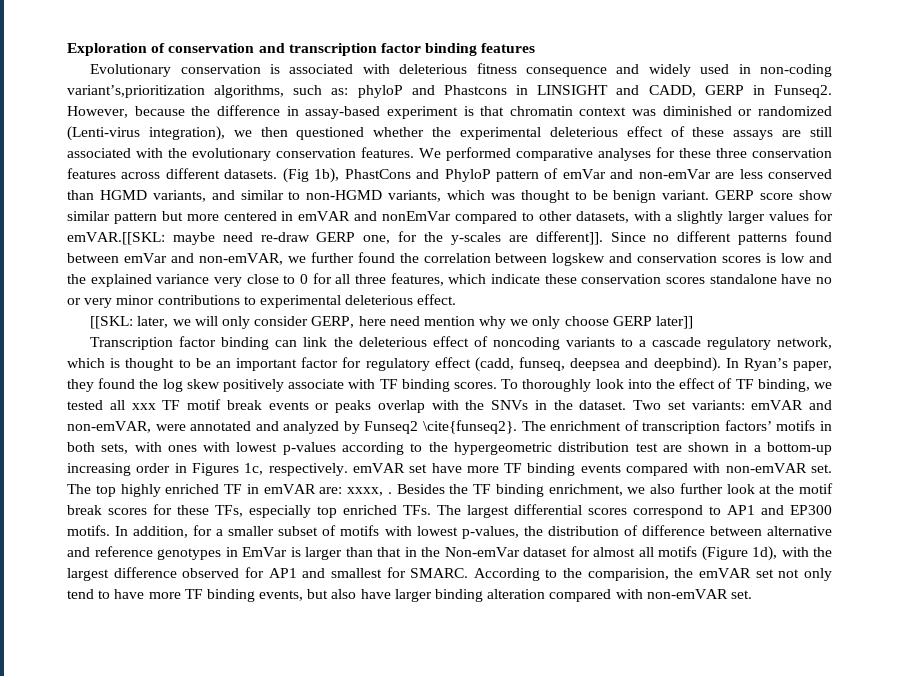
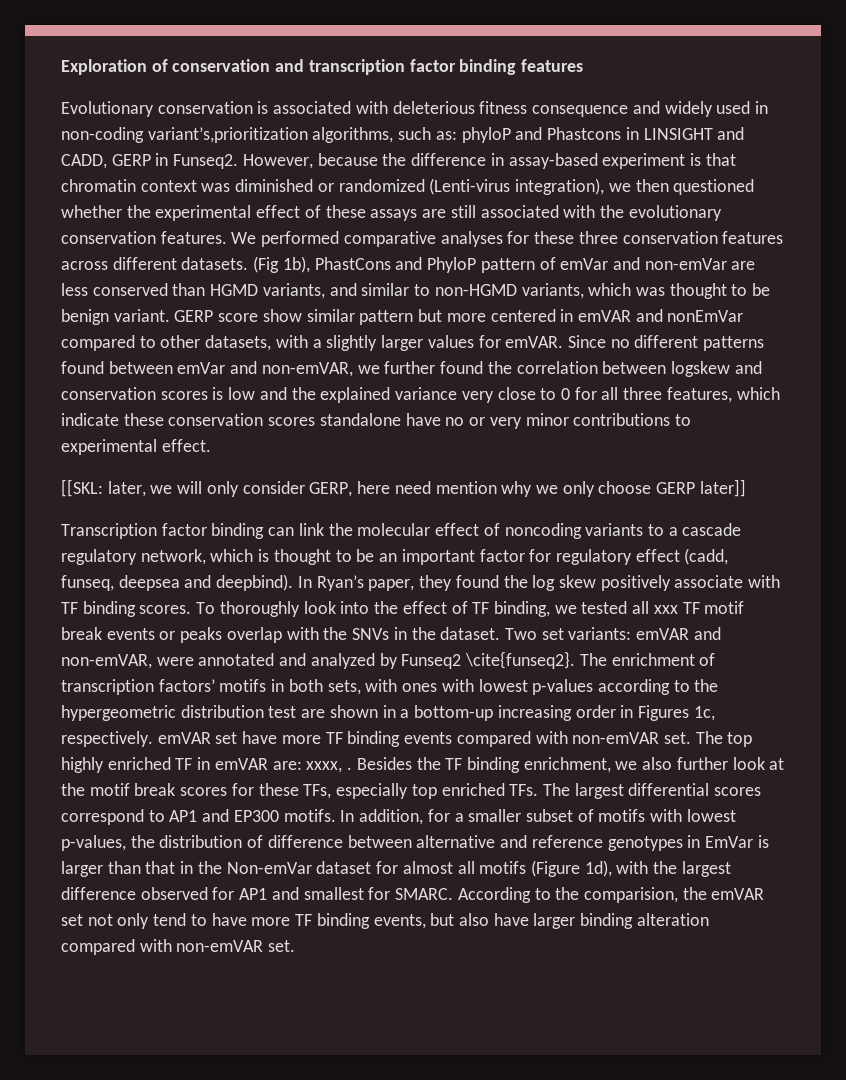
[549,127,618,137] deleterious -> (252, 213) none
[67,231,603,245] emVAR.[[SKL: maybe need re-draw GERP one, for the y-scales are different]]. -> [505,336,564,348] emVAR.
[345,295,414,305] deleterious -> (157, 447) none
[358,337,427,347] deleterious -> [357,523,431,536] molecular

